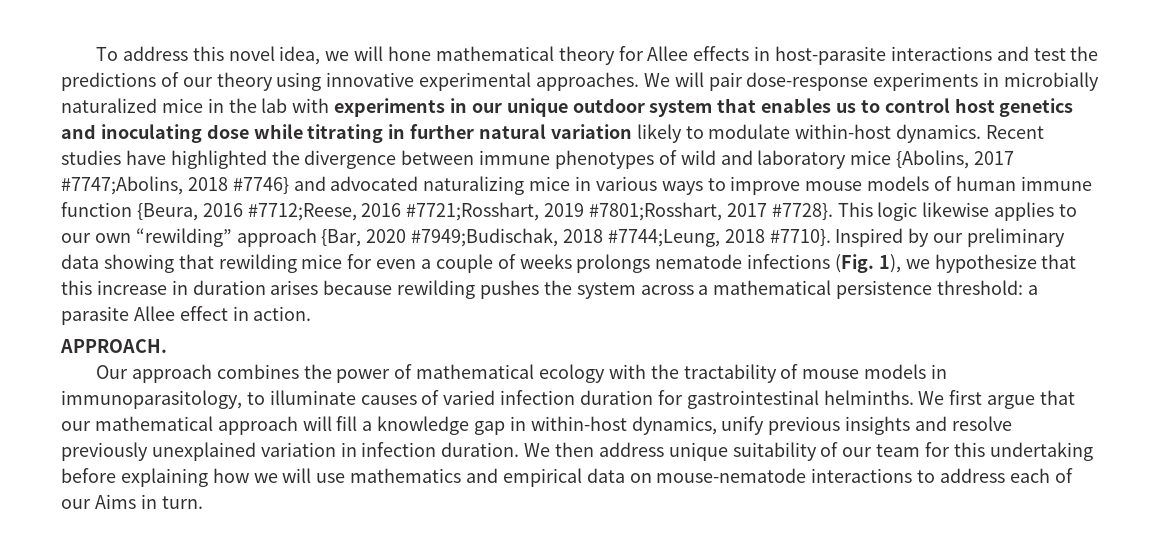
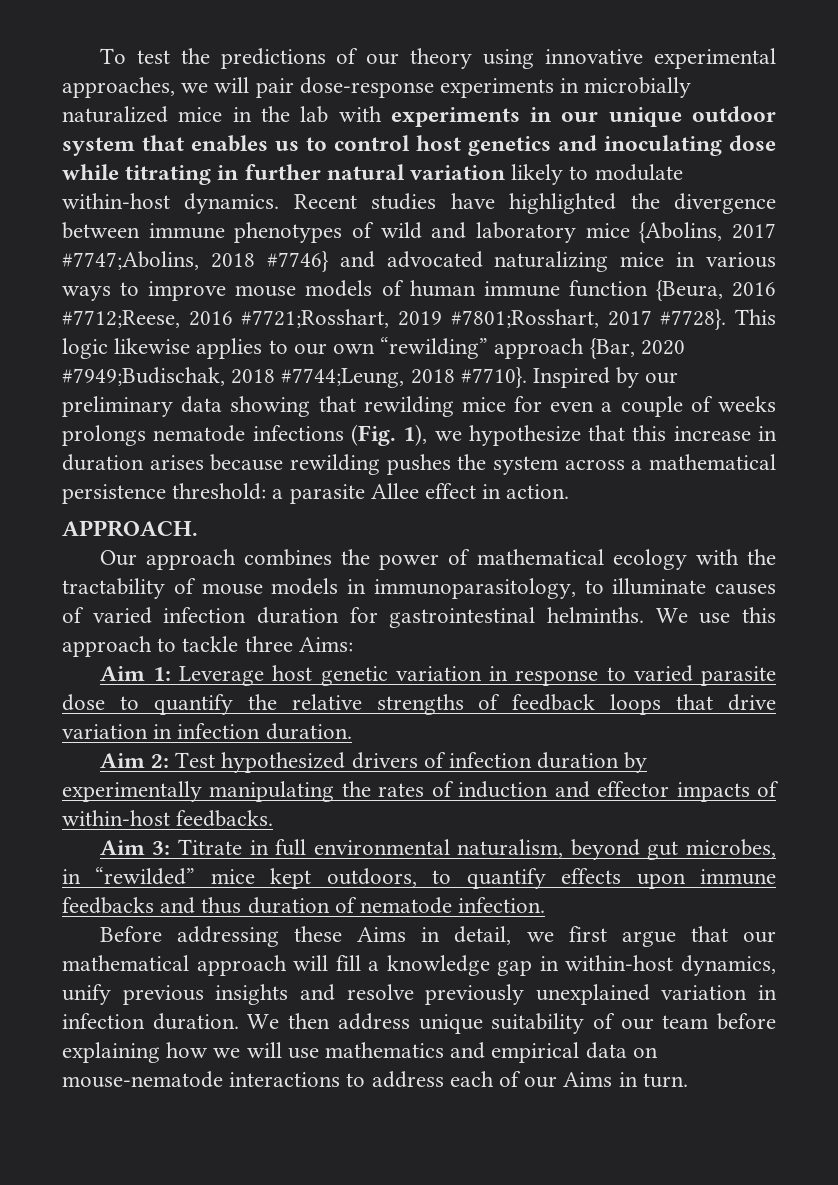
[122,46,1029,65] address this novel idea, we will hone mathematical theory for Allee effects in host-parasite interactions and -> (126, 56) none
[536,72,670,91] approaches. We -> [62,77,209,98] approaches, we
(945, 398) none -> [699,607,776,624] [62,636,353,657] [99,665,776,686] [62,694,776,715] [62,723,352,740] [99,752,648,773] [62,781,780,802] [62,810,274,827] [99,839,776,860] [62,867,776,889] [62,897,546,914] [99,926,554,947] use this approach to tackle three Aims: // Aim 1: Leverage host genetic variation in response to varied parasite dose to quantify the relative strengths of feedback loops that drive variation in infection duration. // Aim 2: Test hypothesized drivers of infection duration by experimentally manipulating the rates of induction and effector impacts of within-host feedbacks. // Aim 3: Titrate in full environmental naturalism, beyond gut microbes, in “rewilded” mice kept outdoors, to quantify effects upon immune feedbacks and thus duration of nematode infection. // Before addressing these Aims in detail, we
[925,442,1093,461] for this undertaking -> (709, 1022) none

